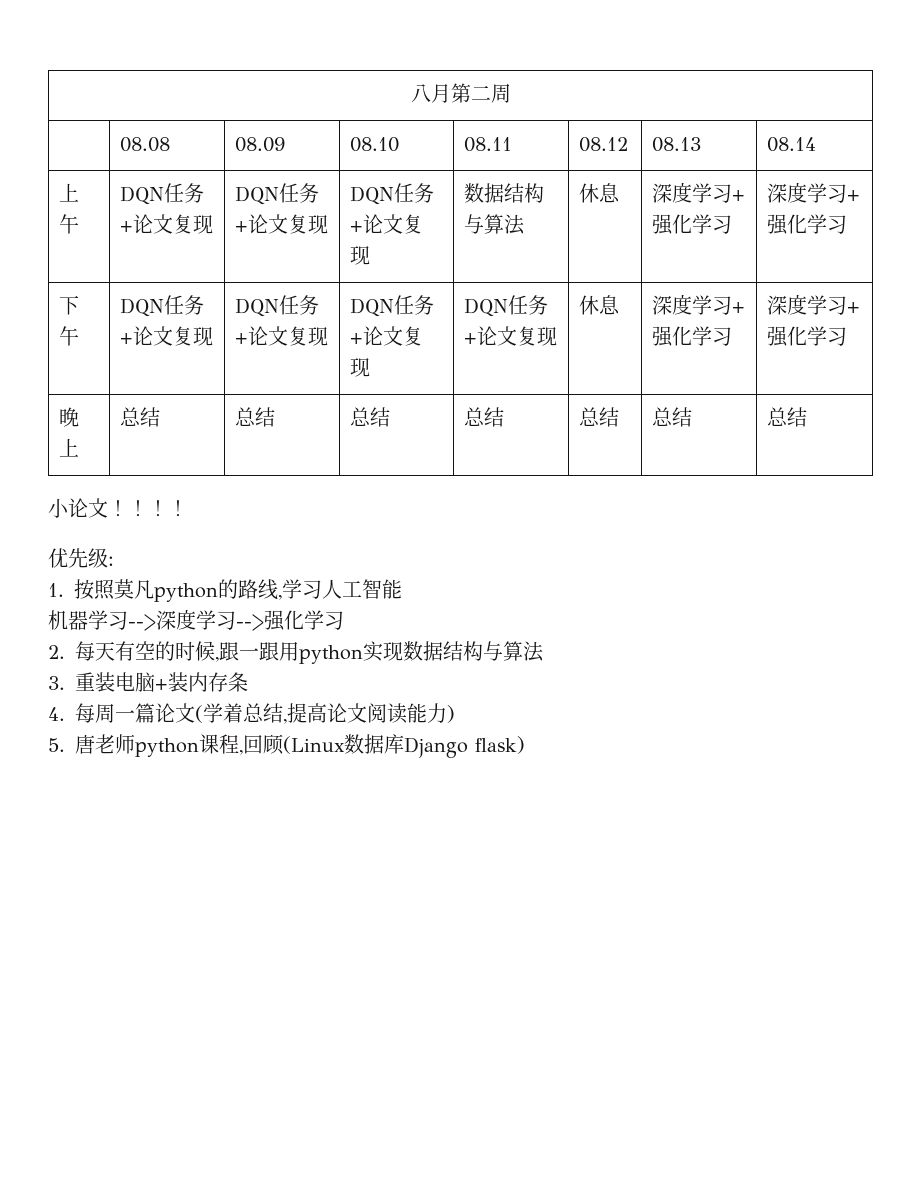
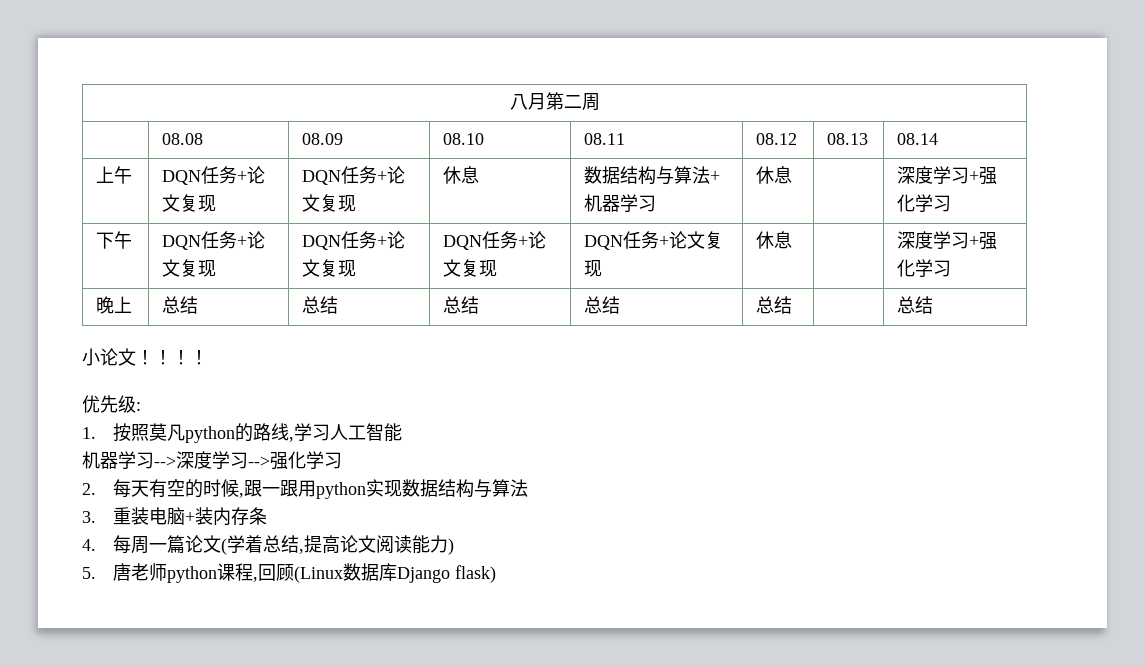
[350,183,435,205] [350,214,424,234] [350,246,371,265] [464,183,545,203] [464,214,526,235] [579,183,621,203] [652,182,746,203] [652,214,733,235] DQN任务+论文复现 | 数据结构与算法 | 休息 | 深度学习+强化学习 -> [443,166,480,184] [584,166,721,185] [584,194,657,212] [756,166,793,184] 休息 | 数据结构与算法+机器学习 | 休息 |
[652,294,746,315] [652,326,733,347] 深度学习+强化学习 -> (793, 240) none
[652,407,693,427] 总结 -> (793, 305) none

